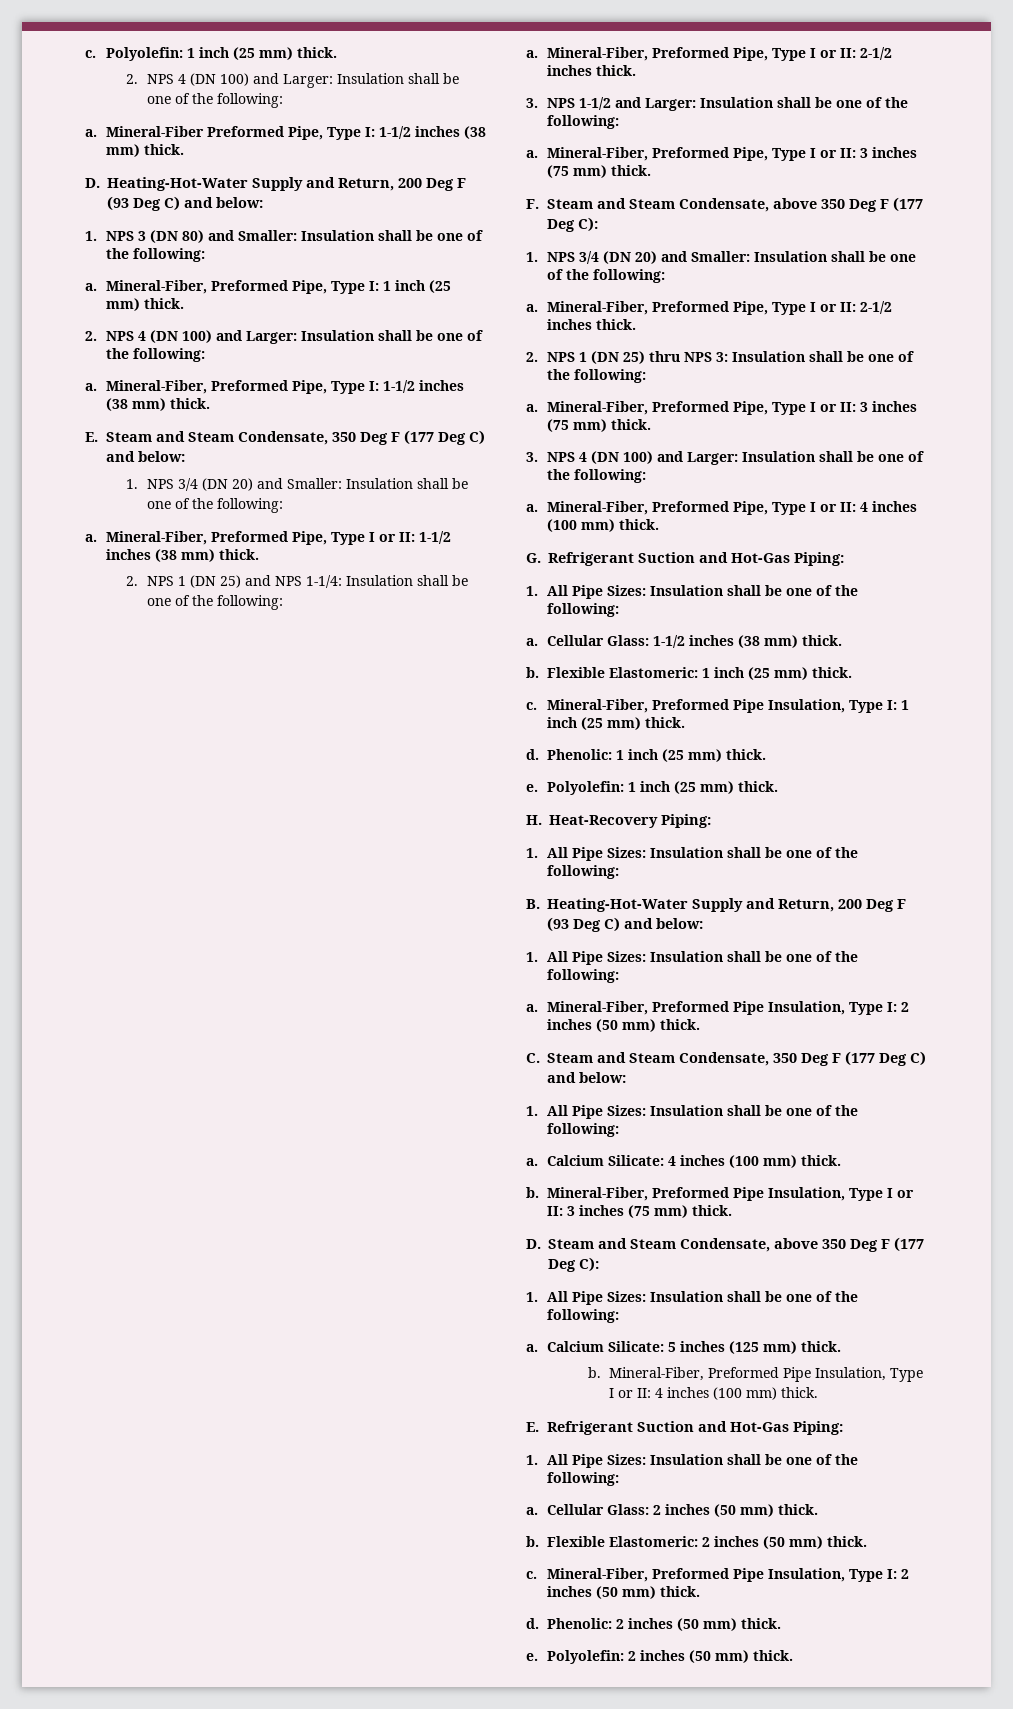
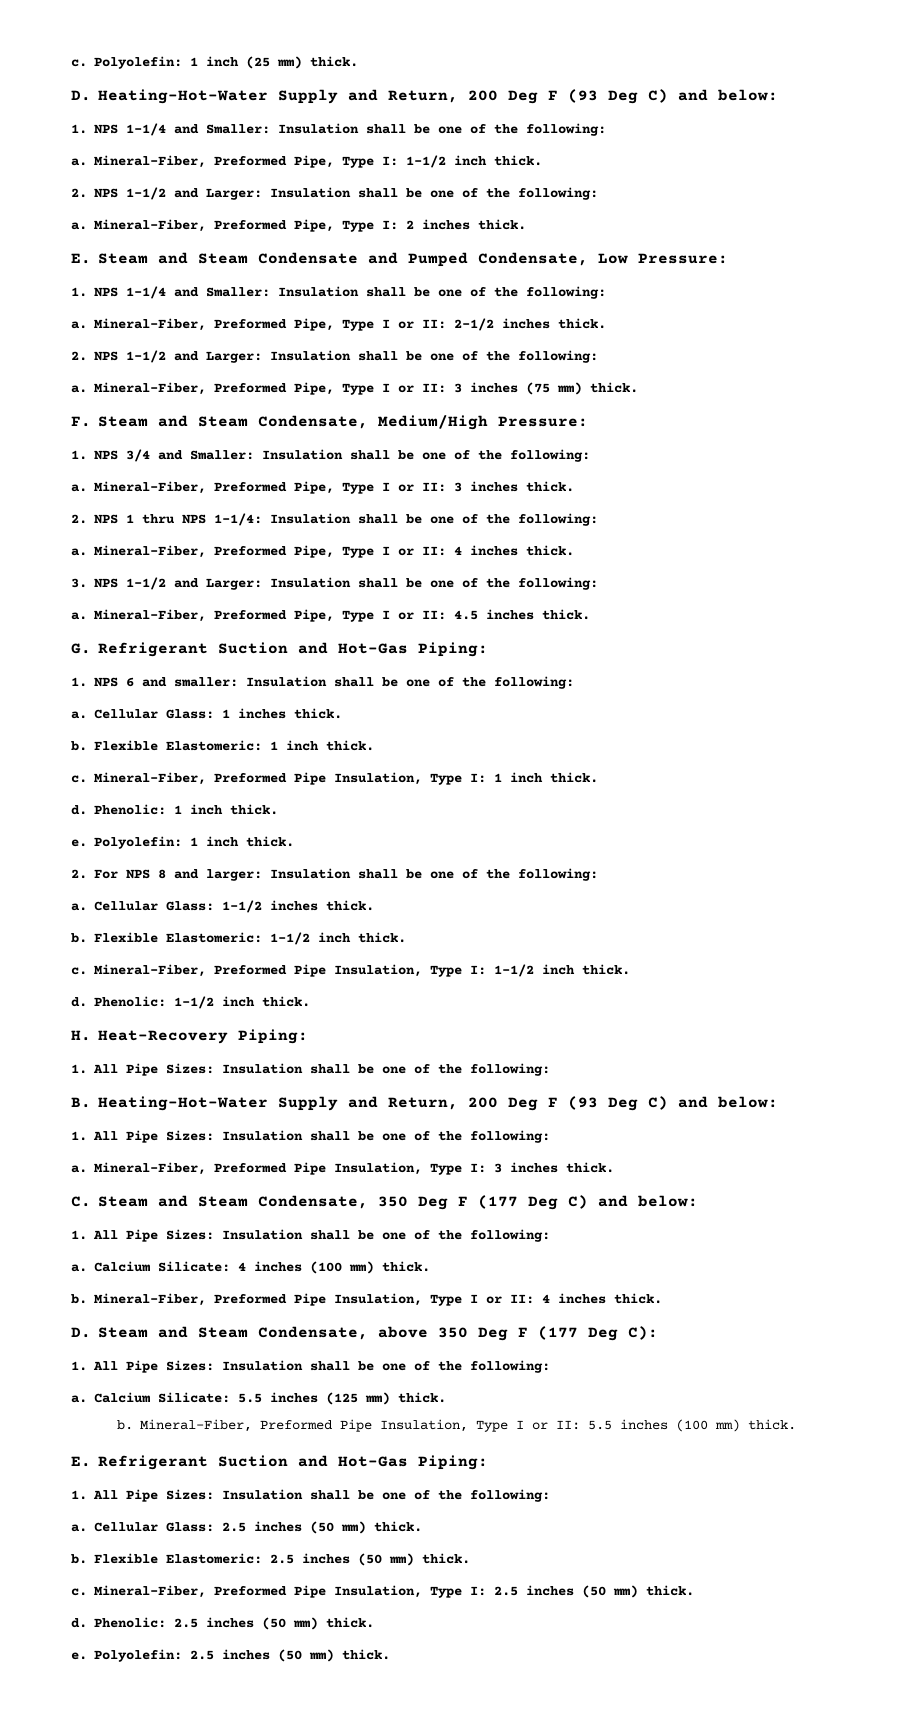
[126,73,460,88] [147,93,284,108] [85,126,486,140] [105,144,184,157] // 2. NPS 4 (DN 100) and Larger: Insulation shall be one of the following: // a. Mineral-Fiber Preformed Pipe, Type I: 1-1/2 inches (38 mm) thick. -> (358, 61) none
[137,230,204,243] 3 (DN 80) -> [126,123,166,136] 1-1/4
[382,280,451,293] [105,298,184,311] [85,330,212,343] 1 inch (25 mm) thick. // 2. NPS 4 (DN 100) -> [406,155,542,168] [71,187,166,200] 1-1/2 inch thick. // 2. NPS 1-1/2
[382,380,464,393] [105,398,166,411] 1-1/2 inches (38 mm) -> [406,219,470,230] 2 inches
[237,430,485,445] [105,451,185,462] [126,478,469,491] [147,498,284,513] [85,531,451,545] [105,549,259,562] [126,575,469,588] [147,595,284,610] Condensate, 350 Deg F (177 Deg C) and below: // 1. NPS 3/4 (DN 20) and Smaller: Insulation shall be one of the following: // a. Mineral-Fiber, Preformed Pipe, Type I or II: 1-1/2 inches (38 mm) thick. // 2. NPS 1 (DN 25) and NPS 1-1/4: Insulation shall be one of the following: -> [258,252,728,267] [71,286,606,299] Condensate and Pumped Condensate, Low Pressure: // 1. NPS 1-1/4 and Smaller: Insulation shall be one of the following:
[526,98,538,108] 3. -> [71,351,87,361] 2.
[772,197,923,212] [546,217,598,232] [526,251,657,264] above 350 Deg F (177 Deg C): // 1. NPS 3/4 (DN 20) -> [378,415,588,430] [71,449,150,462] Medium/High Pressure: // 1. NPS 3/4
[859,301,892,314] 2-1/2 -> [454,482,462,492] 3
[590,351,645,364] (DN 25) -> (134, 518) none
[715,352,728,362] 3: -> [214,513,262,526] 1-1/4:
[859,401,917,412] [546,419,651,432] [526,451,653,464] 3 inches (75 mm) thick. // 3. NPS 4 (DN 100) -> [454,545,574,556] [71,577,166,590] 4 inches thick. // 3. NPS 1-1/2
[859,501,917,512] [546,519,615,532] 4 inches (100 mm) -> [454,609,534,620] 4.5 inches
[546,585,646,599] All Pipe Sizes: -> [94,676,574,689] [71,708,342,719] [71,740,374,751] [71,772,598,785] [71,804,278,815] [71,836,294,849] [71,869,262,881] NPS 6 and smaller: Insulation shall be one of the following: // a. Cellular Glass: 1 inches thick. // b. Flexible Elastomeric: 1 inch thick. // c. Mineral-Fiber, Preformed Pipe Insulation, Type I: 1 inch thick. // d. Phenolic: 1 inch thick. // e. Polyolefin: 1 inch thick. // 2. For NPS 8 and larger:
[737,635,842,648] [526,667,852,680] [526,699,909,713] [546,717,685,730] [526,749,766,762] [526,781,734,795] (38 mm) thick. // b. Flexible Elastomeric: 1 inch (25 mm) thick. // c. Mineral-Fiber, Preformed Pipe Insulation, Type I: 1 inch (25 mm) thick. // d. Phenolic: 1 inch (25 mm) thick. // e. Polyolefin: 1 inch (25 mm) -> [326,900,374,911] [71,932,406,945] [71,964,630,977] [71,996,255,1009] thick. // b. Flexible Elastomeric: 1-1/2 inch thick. // c. Mineral-Fiber, Preformed Pipe Insulation, Type I: 1-1/2 inch thick. // d. Phenolic: 1-1/2 inch
[900,1002,909,1012] [546,1019,656,1032] 2 inches (50 mm) -> [494,1162,558,1173] 3 inches
[566,1205,688,1218] 3 inches (75 mm) -> [542,1293,606,1304] 4 inches
[667,1342,676,1352] 5 -> [238,1393,262,1403] 5.5
[654,1388,663,1398] 4 -> [588,1420,613,1430] 5.5
[652,1505,661,1515] 2 -> [222,1522,246,1532] 2.5
[701,1537,710,1547] 2 -> [270,1554,294,1564] 2.5
[900,1569,909,1579] 2 -> [494,1586,518,1596] 2.5
[615,1619,624,1629] 2 -> [174,1618,198,1628] 2.5
[627,1651,636,1661] 2 -> [190,1650,214,1660] 2.5

